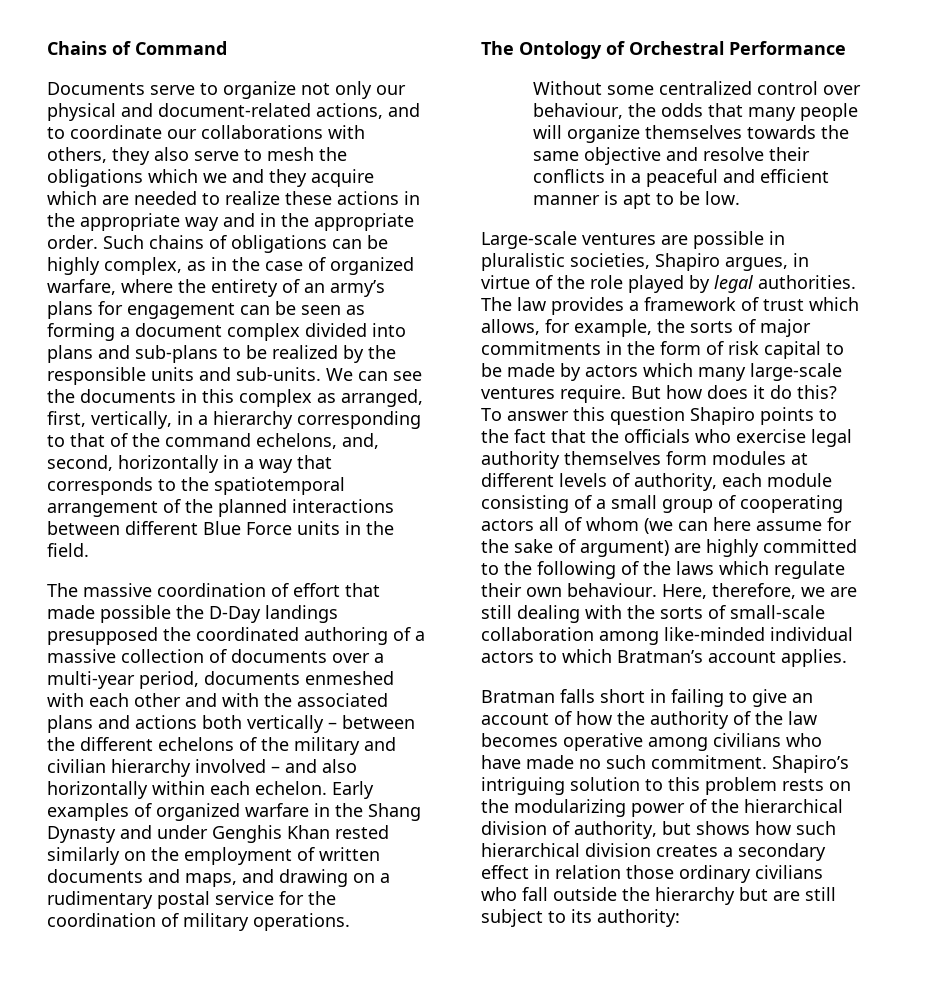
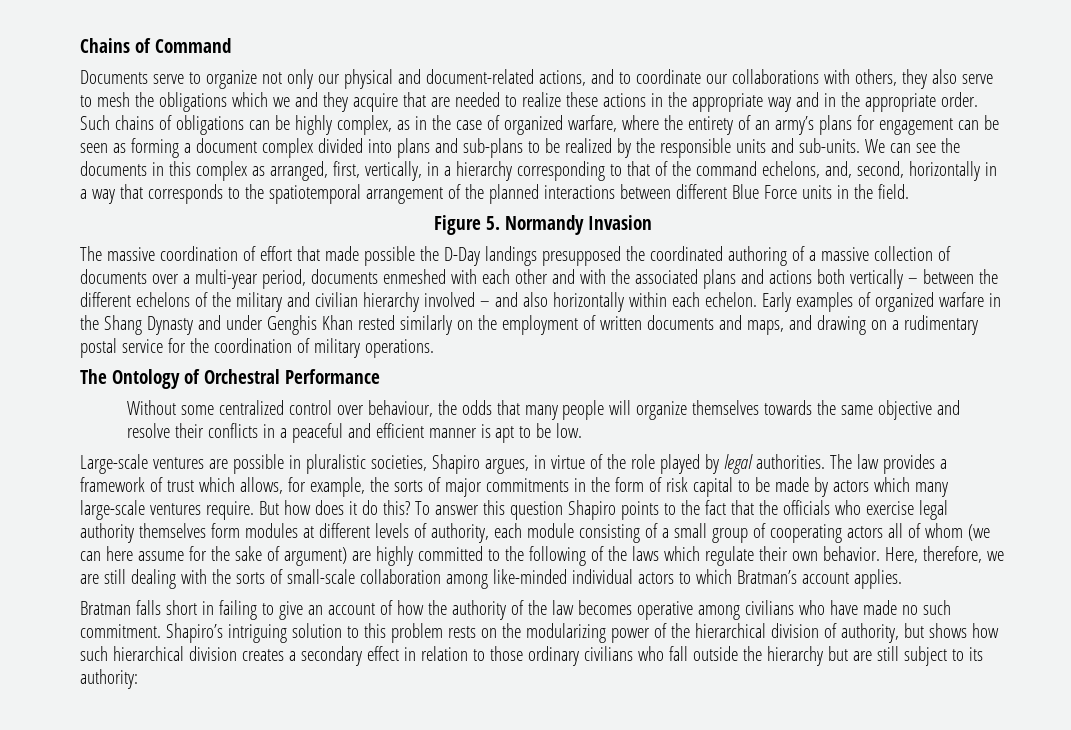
[47,191,97,205] which -> [402,92,426,107] that
(89, 550) none -> [433,215,652,235] // Figure 5. Normandy Invasion
[567,583,657,597] behaviour. -> [822,546,880,561] behavior.
(621, 872) none -> [472,649,485,661] to

